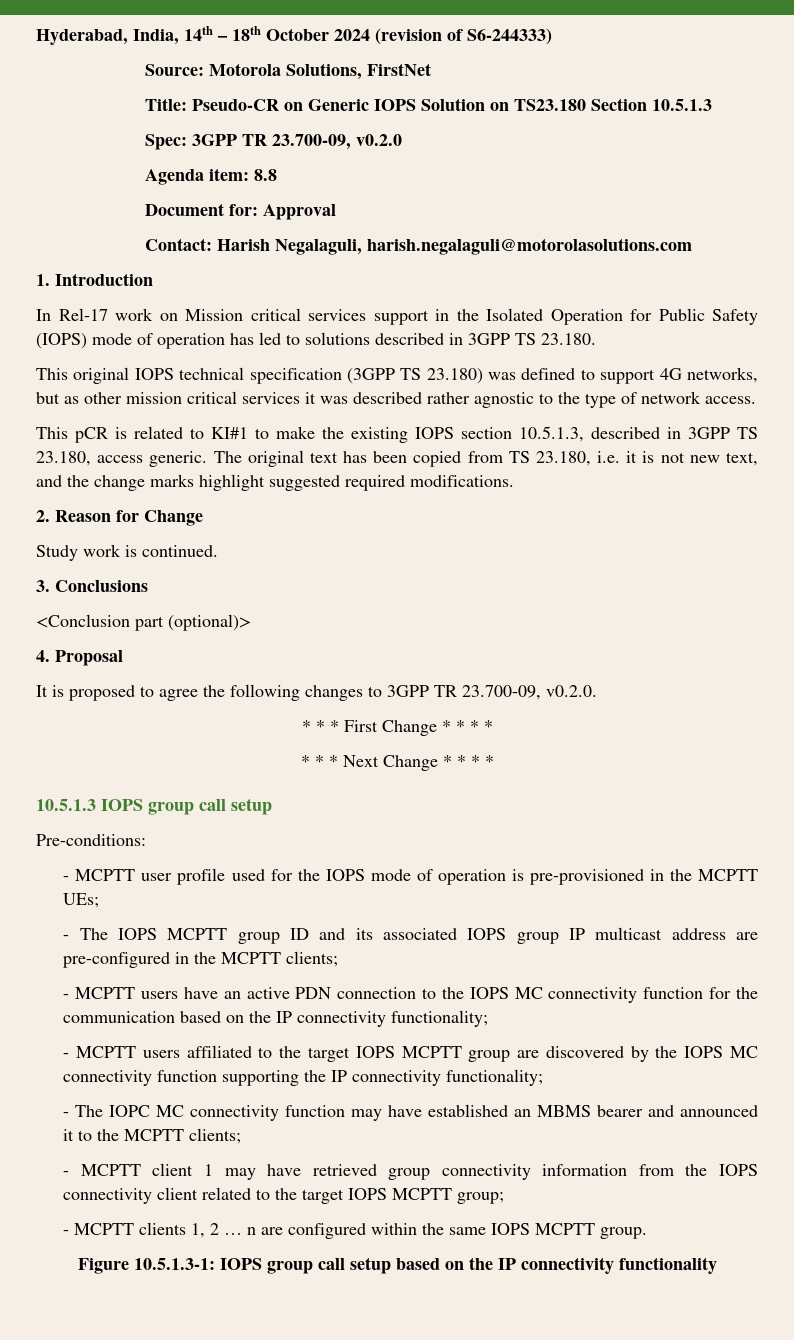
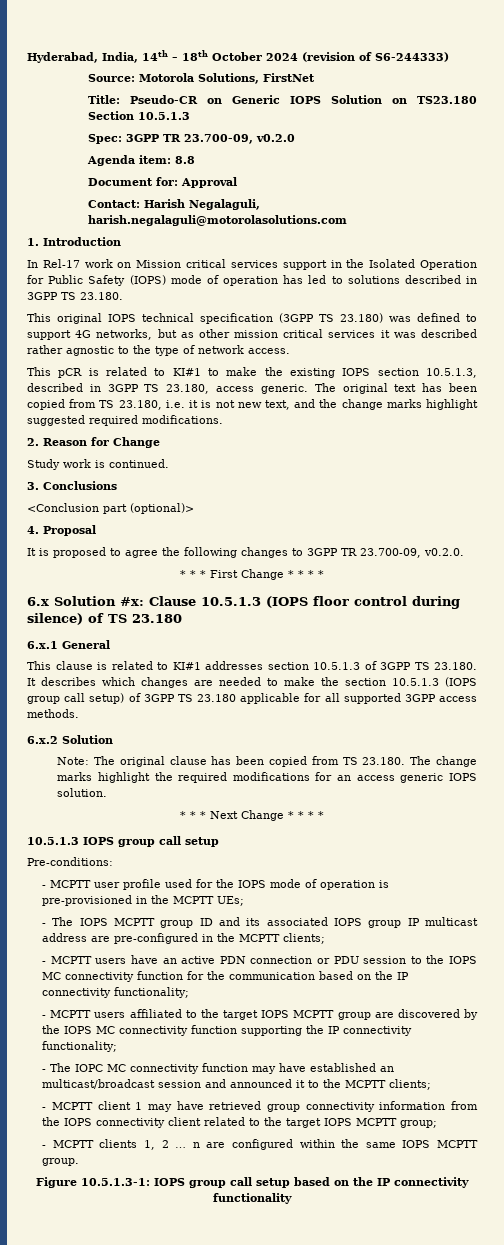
(493, 726) none -> [27,596,460,609] [27,613,182,625] [27,640,110,649] [27,661,477,670] [27,677,477,688] [27,693,478,704] [27,709,79,718] [27,735,113,744] [57,756,477,767] [57,772,478,783] [57,788,108,797] // 6.x Solution #x: Clause 10.5.1.3 (IOPS floor control during silence) of TS 23.180 // 6.x.1 General // This clause is related to KI#1 addresses section 10.5.1.3 of 3GPP TS 23.180. It describes which changes are needed to make the section 10.5.1.3 (IOPS group call setup) of 3GPP TS 23.180 applicable for all supported 3GPP access methods. // 6.x.2 Solution // Note: The original clause has been copied from TS 23.180. The change marks highlight the required modifications for an access generic IOPS solution.
(417, 993) none -> [316,956,407,964] or PDU session
[537,1105,644,1117] MBMS bearer -> [42,1079,202,1089] multicast/broadcast session

